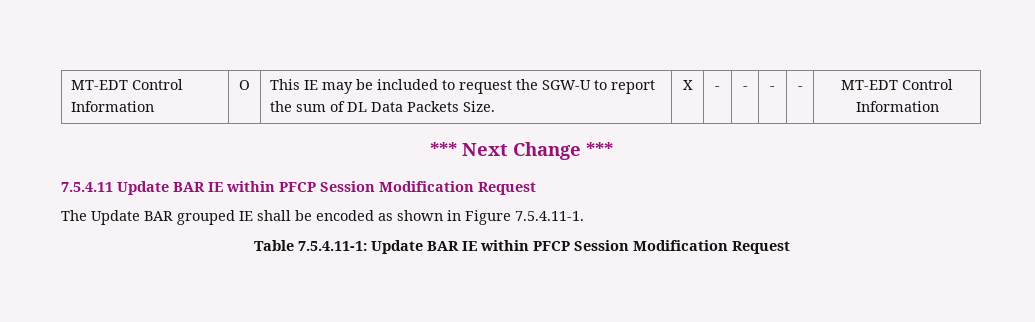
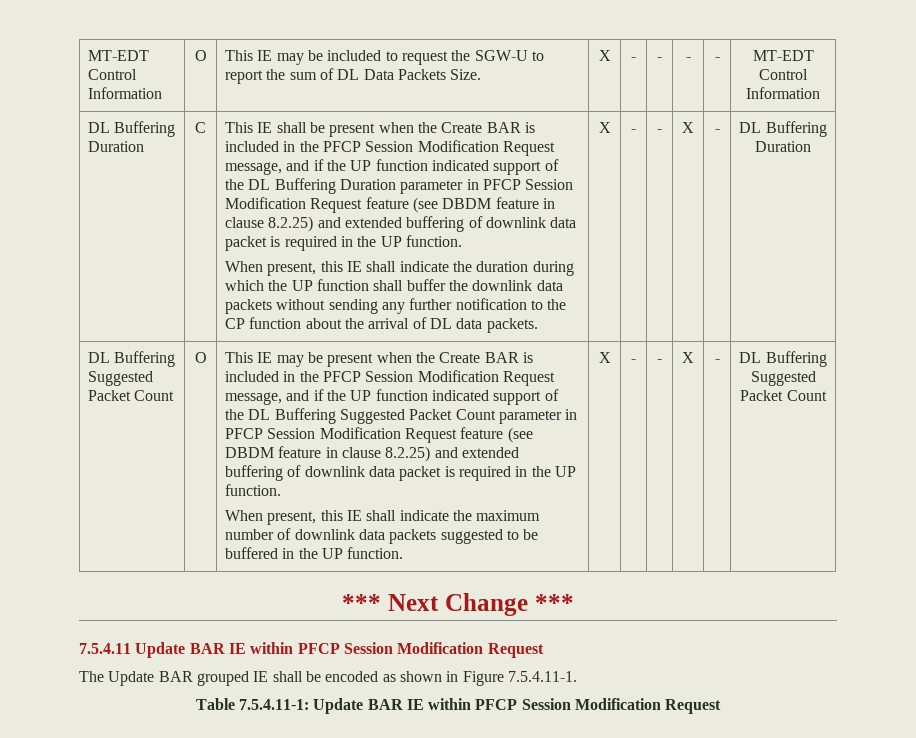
(939, 106) none -> [88,121,176,137] [88,141,145,152] [195,122,206,133] [225,122,536,137] [225,140,556,156] [225,159,559,175] [225,178,574,194] [225,197,556,213] [225,216,577,232] [225,235,463,251] [225,261,574,276] [225,279,563,291] [225,298,567,314] [225,317,538,333] [598,122,611,133] [631,129,636,133] [657,129,662,133] [682,122,694,133] [714,129,720,133] [739,121,827,137] [755,141,811,152] [88,351,176,367] [88,371,154,386] [88,390,175,401] [194,352,207,363] [225,352,534,367] [225,370,556,386] [225,389,559,405] [225,408,578,424] [225,427,533,443] [225,446,520,462] [225,465,577,481] [225,484,282,496] [225,510,541,525] [225,528,539,544] [225,547,404,559] [598,352,611,363] [631,359,636,363] [657,359,662,363] [682,352,694,363] [714,359,720,363] [739,351,827,367] [750,371,816,386] [740,390,827,401] // DL Buffering Duration | C | This IE shall be present when the Create BAR is included in the PFCP Session Modification Request message, and if the UP function indicated support of the DL Buffering Duration parameter in PFCP Session Modification Request feature (see DBDM feature in clause 8.2.25) and extended buffering of downlink data packet is required in the UP function. // When present, this IE shall indicate the duration during which the UP function shall buffer the downlink data packets without sending any further notification to the CP function about the arrival of DL data packets. | X | - | - | X | - | DL Buffering Duration // DL Buffering Suggested Packet Count | O | This IE may be present when the Create BAR is included in the PFCP Session Modification Request message, and if the UP function indicated support of the DL Buffering Suggested Packet Count parameter in PFCP Session Modification Request feature (see DBDM feature in clause 8.2.25) and extended buffering of downlink data packet is required in the UP function. // When present, this IE shall indicate the maximum number of downlink data packets suggested to be buffered in the UP function. | X | - | - | X | - | DL Buffering Suggested Packet Count

